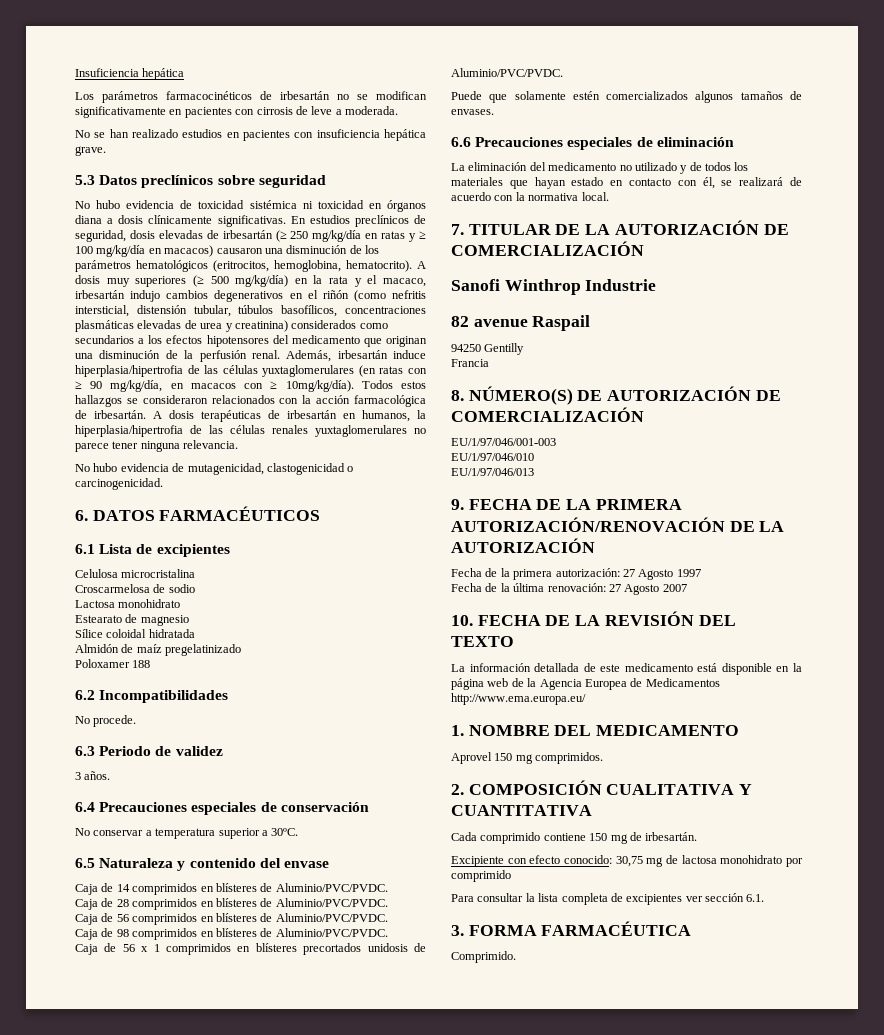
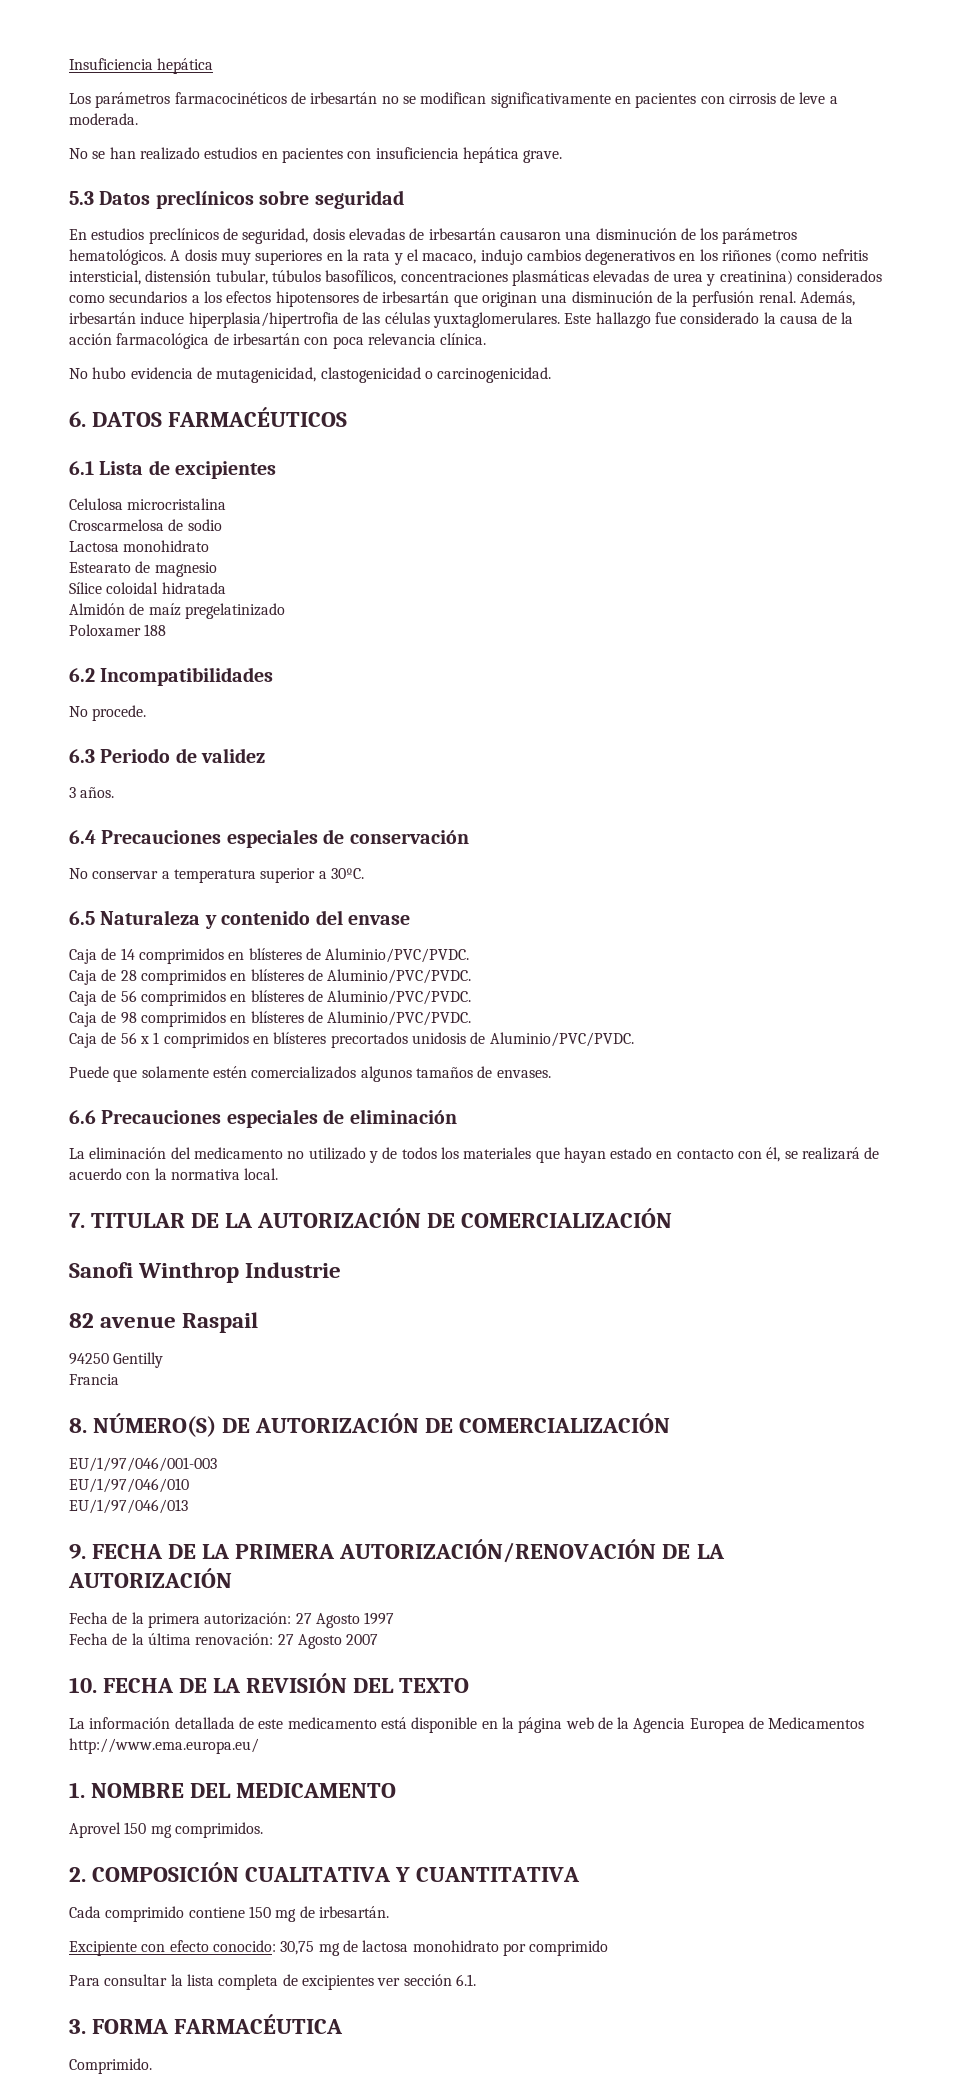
[75,200,426,212] [75,215,286,227] No hubo evidencia de toxicidad sistémica ni toxicidad en órganos diana a dosis clínicamente significativas. -> (404, 199) none
[275,230,427,242] [75,245,214,257] (≥ 250 mg/kg/día en ratas y ≥ 100 mg/kg/día en macacos) -> (496, 234) none
[136,260,412,272] hematológicos (eritrocitos, hemoglobina, hematocrito). -> [69,249,166,265] hematológicos.
[192,275,289,287] (≥ 500 mg/kg/día) -> (323, 257) none
[75,290,125,299] irbesartán -> (477, 258) none
[307,290,349,299] el riñón -> [699,249,772,261] los riñones
[272,335,360,344] del medicamento -> [362,291,450,303] de irbesartán
[262,365,427,377] [75,380,426,392] [75,395,426,407] [75,410,426,422] [75,425,426,437] [75,440,239,452] yuxtaglomerulares (en ratas con ≥ 90 mg/kg/día, en macacos con ≥ 10mg/kg/día). Todos estos hallazgos se consideraron relacionados con la acción farmacológica de irbesartán. A dosis terapéuticas de irbesartán en humanos, la hiperplasia/hipertrofia de las células renales yuxtaglomerulares no parece tener ninguna relevancia. -> [432,312,854,328] [69,333,487,349] yuxtaglomerulares. Este hallazgo fue considerado la causa de la acción farmacológica de irbesartán con poca relevancia clínica.

